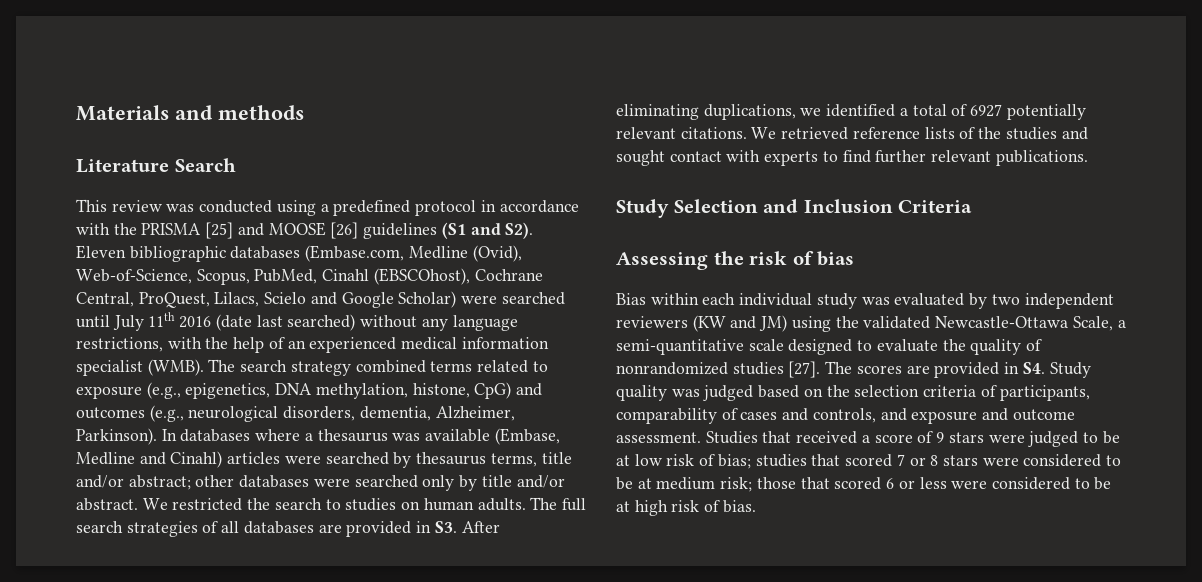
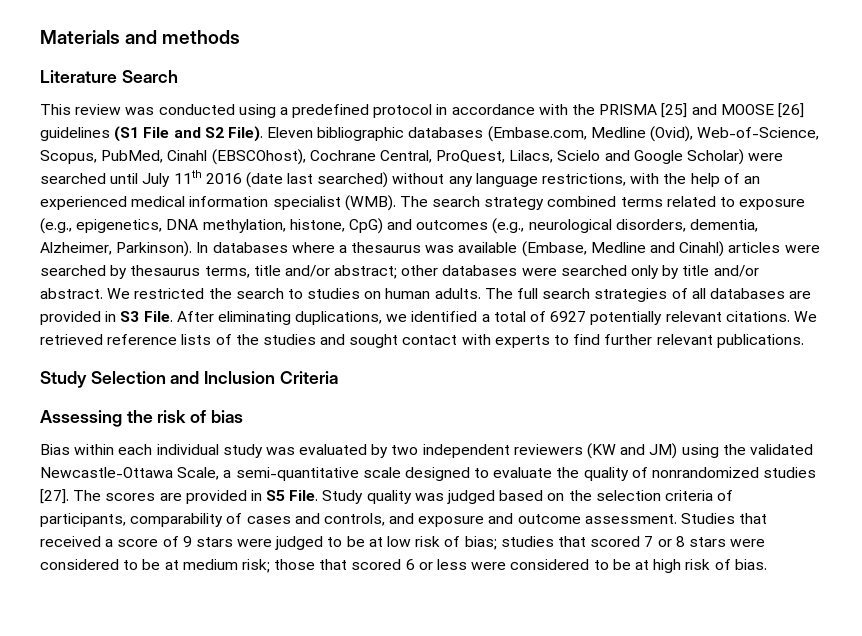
[470,222,534,239] and S2). -> [143,126,263,142] File and S2 File).
[434,521,457,533] S3. -> [120,311,173,322] S3 File.
[1022,362,1045,374] S4. -> [266,490,319,501] S5 File.

